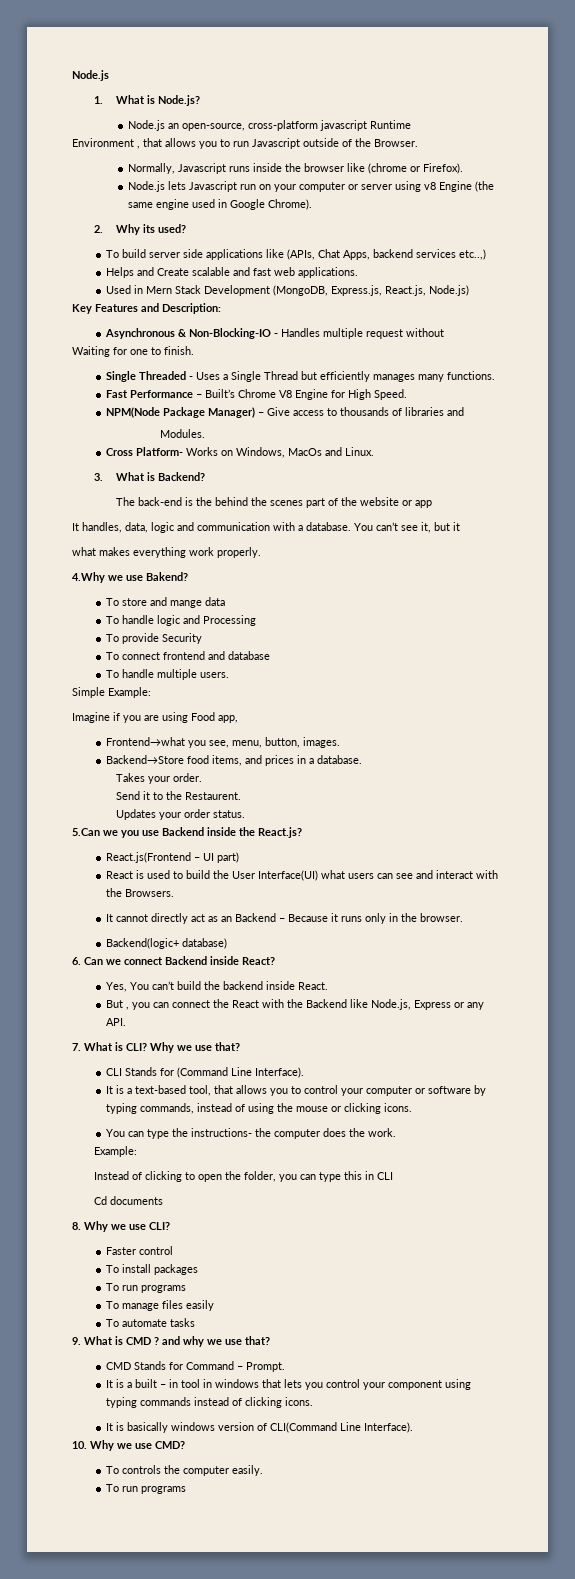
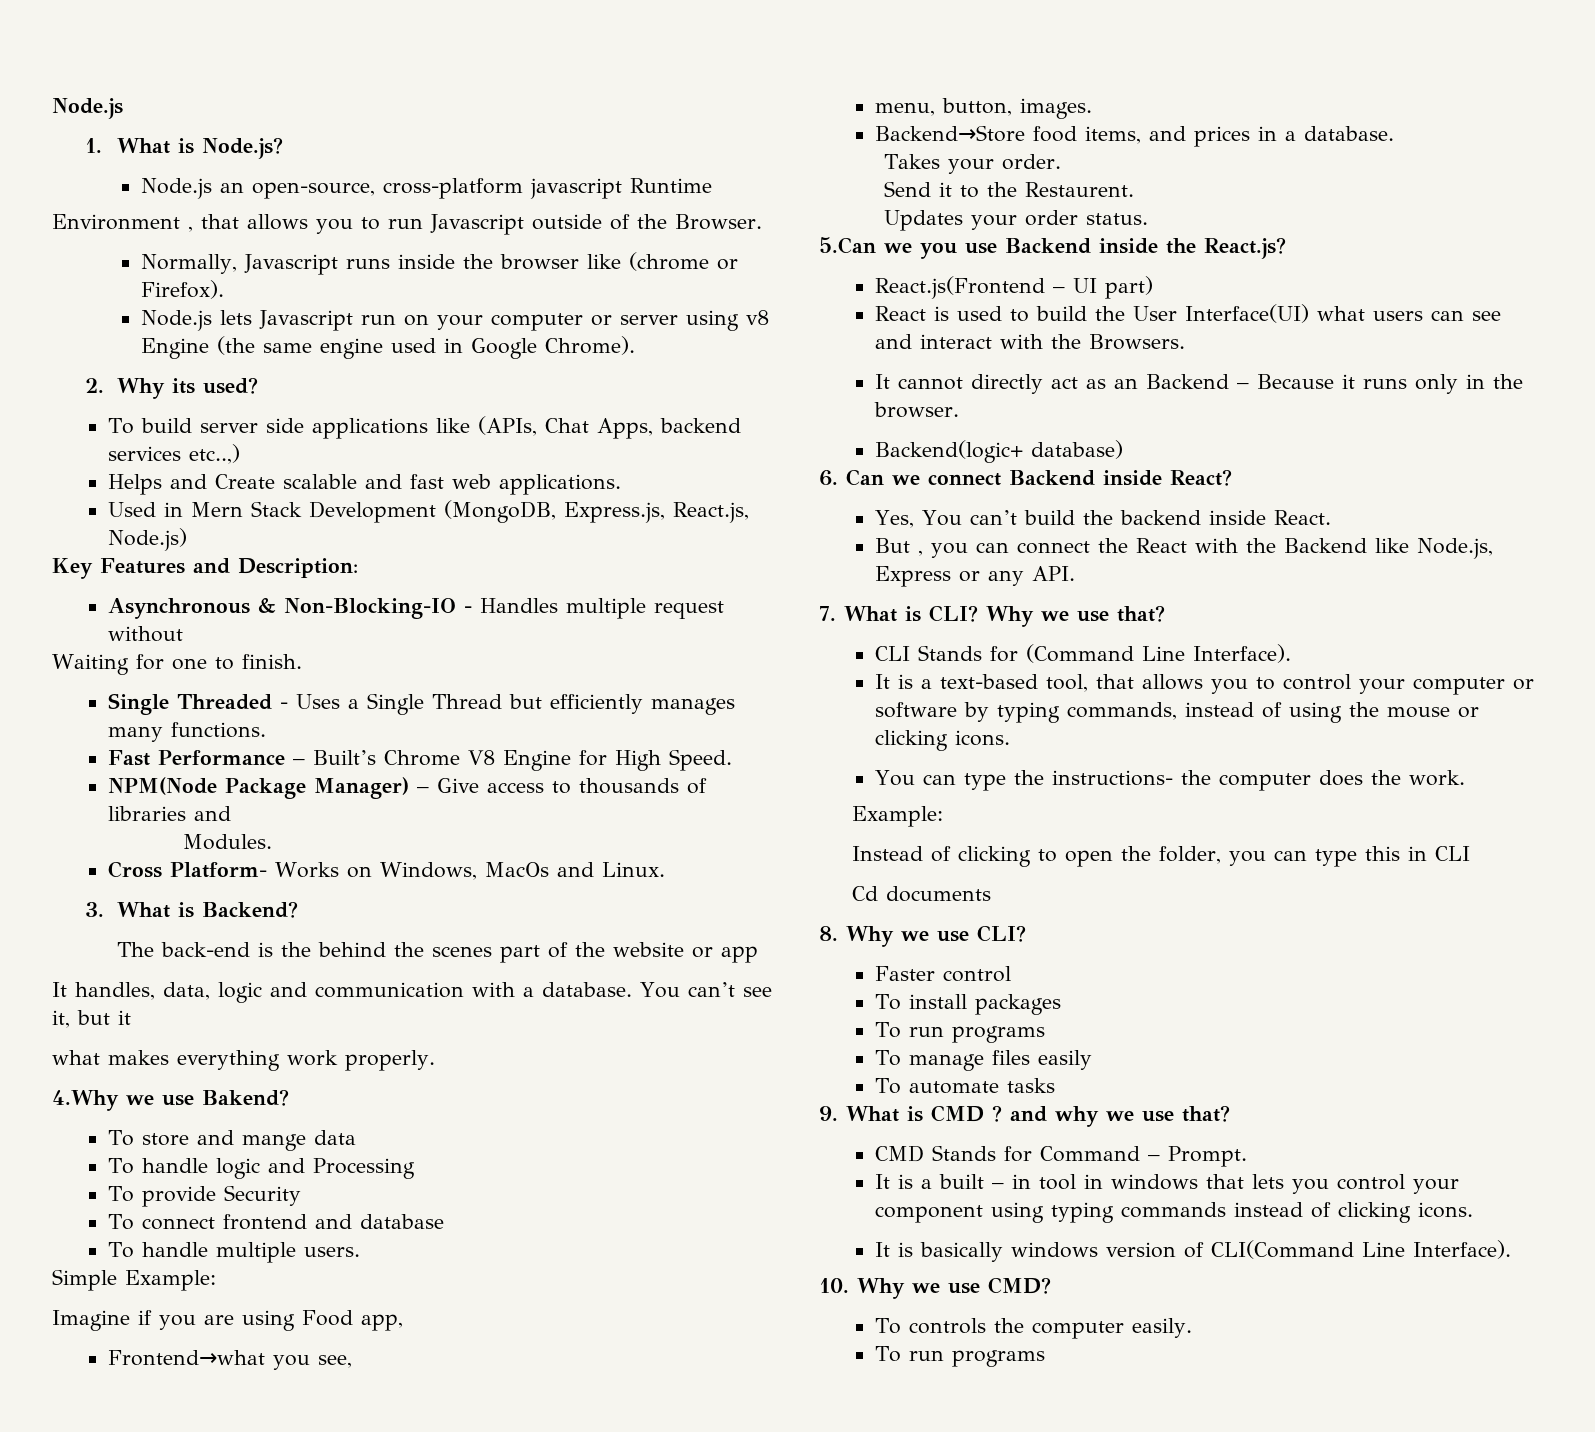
(230, 744) none -> (353, 1361) //

